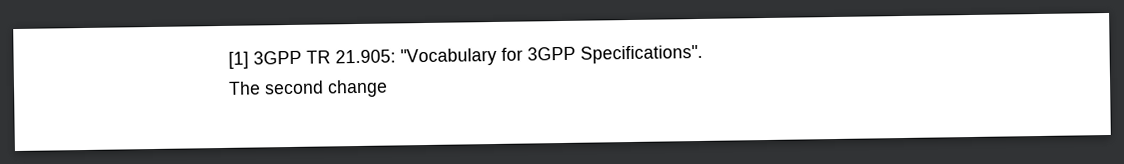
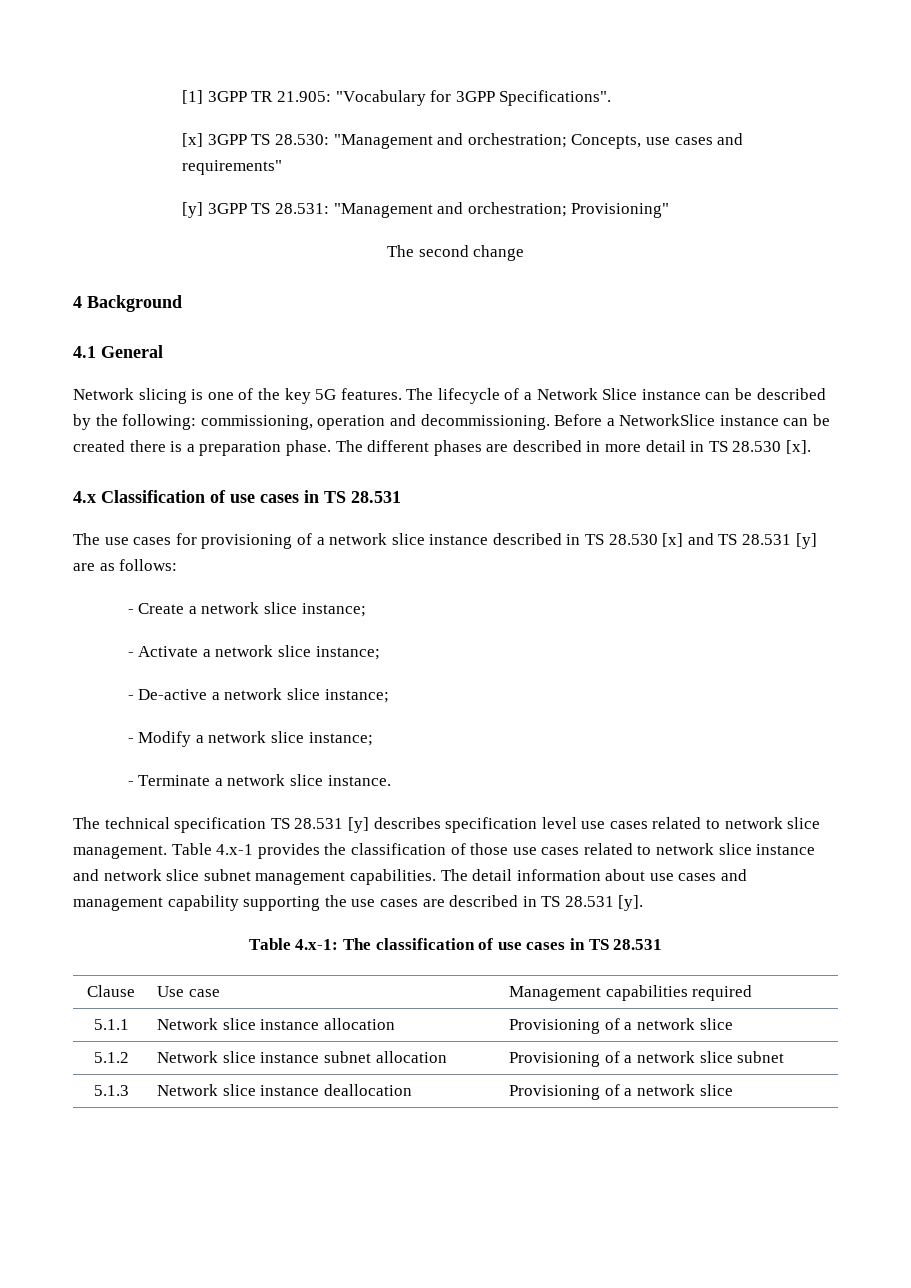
[228,79,389,98] The second change -> [182,133,744,149] [182,160,283,175] [182,202,670,218] [386,245,525,261] [73,295,182,312] [73,345,163,358] [73,388,826,404] [73,414,831,430] [73,440,812,456] [73,490,401,503] [73,533,817,549] [73,559,178,571] [127,602,366,617] [127,645,380,660] [127,688,389,703] [127,731,373,747] [127,774,391,786] [73,817,821,833] [73,843,816,859] [73,869,748,885] [73,895,644,911] [248,938,663,950] [87,985,135,997] [157,986,220,997] [509,985,753,1001] [93,1019,129,1030] [157,1018,395,1030] [509,1018,733,1034] [93,1052,129,1063] [157,1051,447,1063] [509,1051,785,1067] [93,1085,129,1096] [157,1084,412,1096] [509,1084,733,1100] [x] 3GPP TS 28.530: "Management and orchestration; Concepts, use cases and requirements" // [y] 3GPP TS 28.531: "Management and orchestration; Provisioning" // The second change // 4 Background // 4.1 General // Network slicing is one of the key 5G features. The lifecycle of a Network Slice instance can be described by the following: commissioning, operation and decommissioning. Before a NetworkSlice instance can be created there is a preparation phase. The different phases are described in more detail in TS 28.530 [x]. // 4.x Classification of use cases in TS 28.531 // The use cases for provisioning of a network slice instance described in TS 28.530 [x] and TS 28.531 [y] are as follows: // - Create a network slice instance; // - Activate a network slice instance; // - De-active a network slice instance; // - Modify a network slice instance; // - Terminate a network slice instance. // The technical specification TS 28.531 [y] describes specification level use cases related to network slice management. Table 4.x-1 provides the classification of those use cases related to network slice instance and network slice subnet management capabilities. The detail information about use cases and management capability supporting the use cases are described in TS 28.531 [y]. // Table 4.x-1: The classification of use cases in TS 28.531 // Clause | Use case | Management capabilities required // 5.1.1 | Network slice instance allocation | Provisioning of a network slice // 5.1.2 | Network slice instance subnet allocation | Provisioning of a network slice subnet // 5.1.3 | Network slice instance deallocation | Provisioning of a network slice

